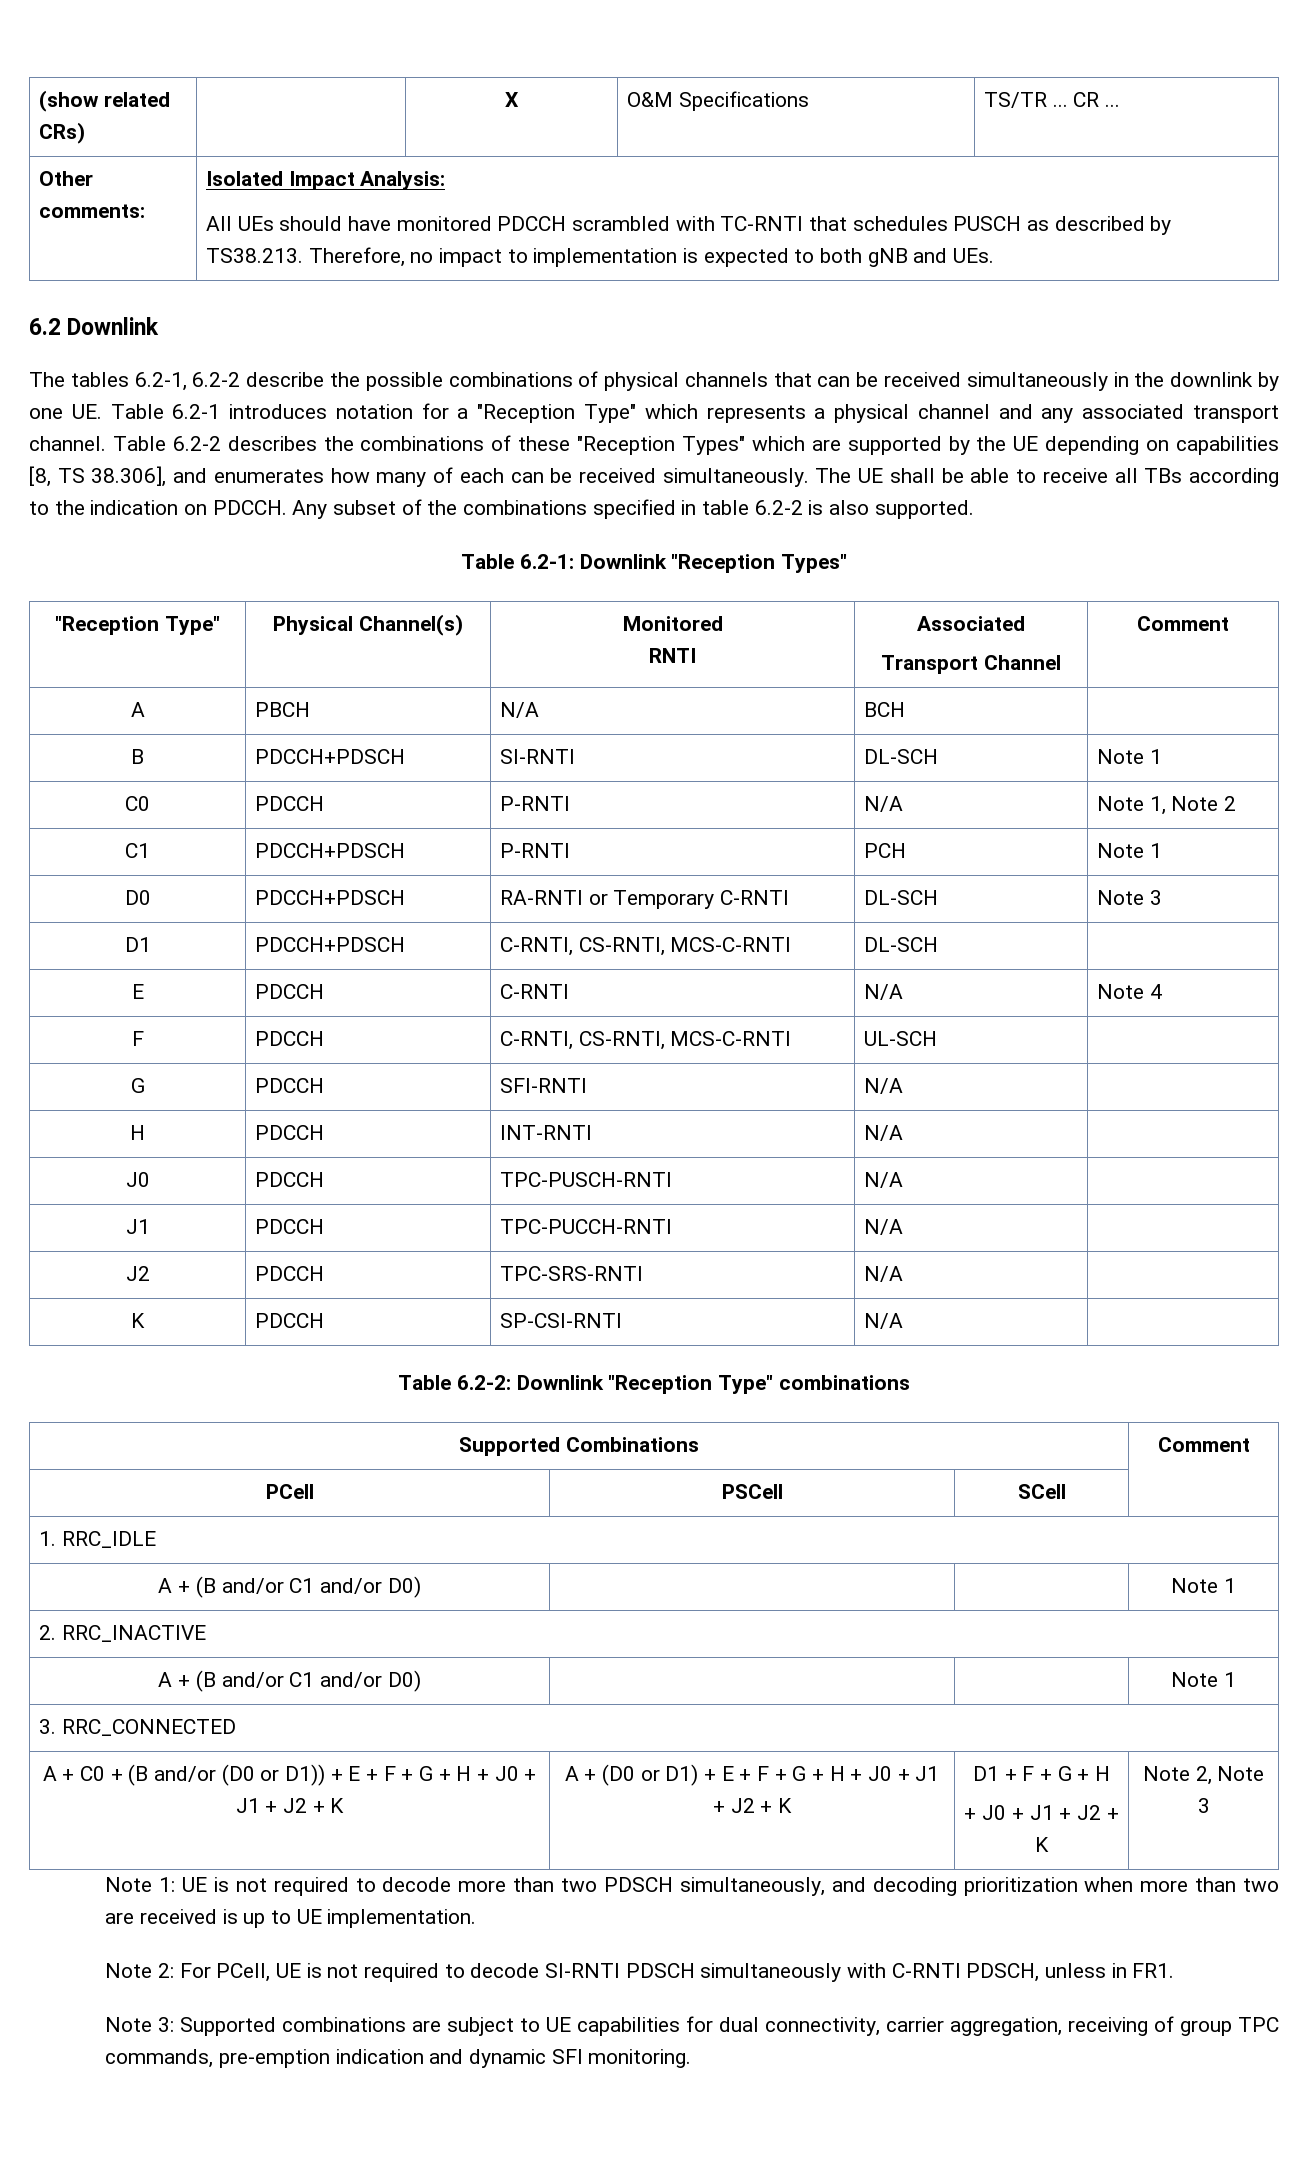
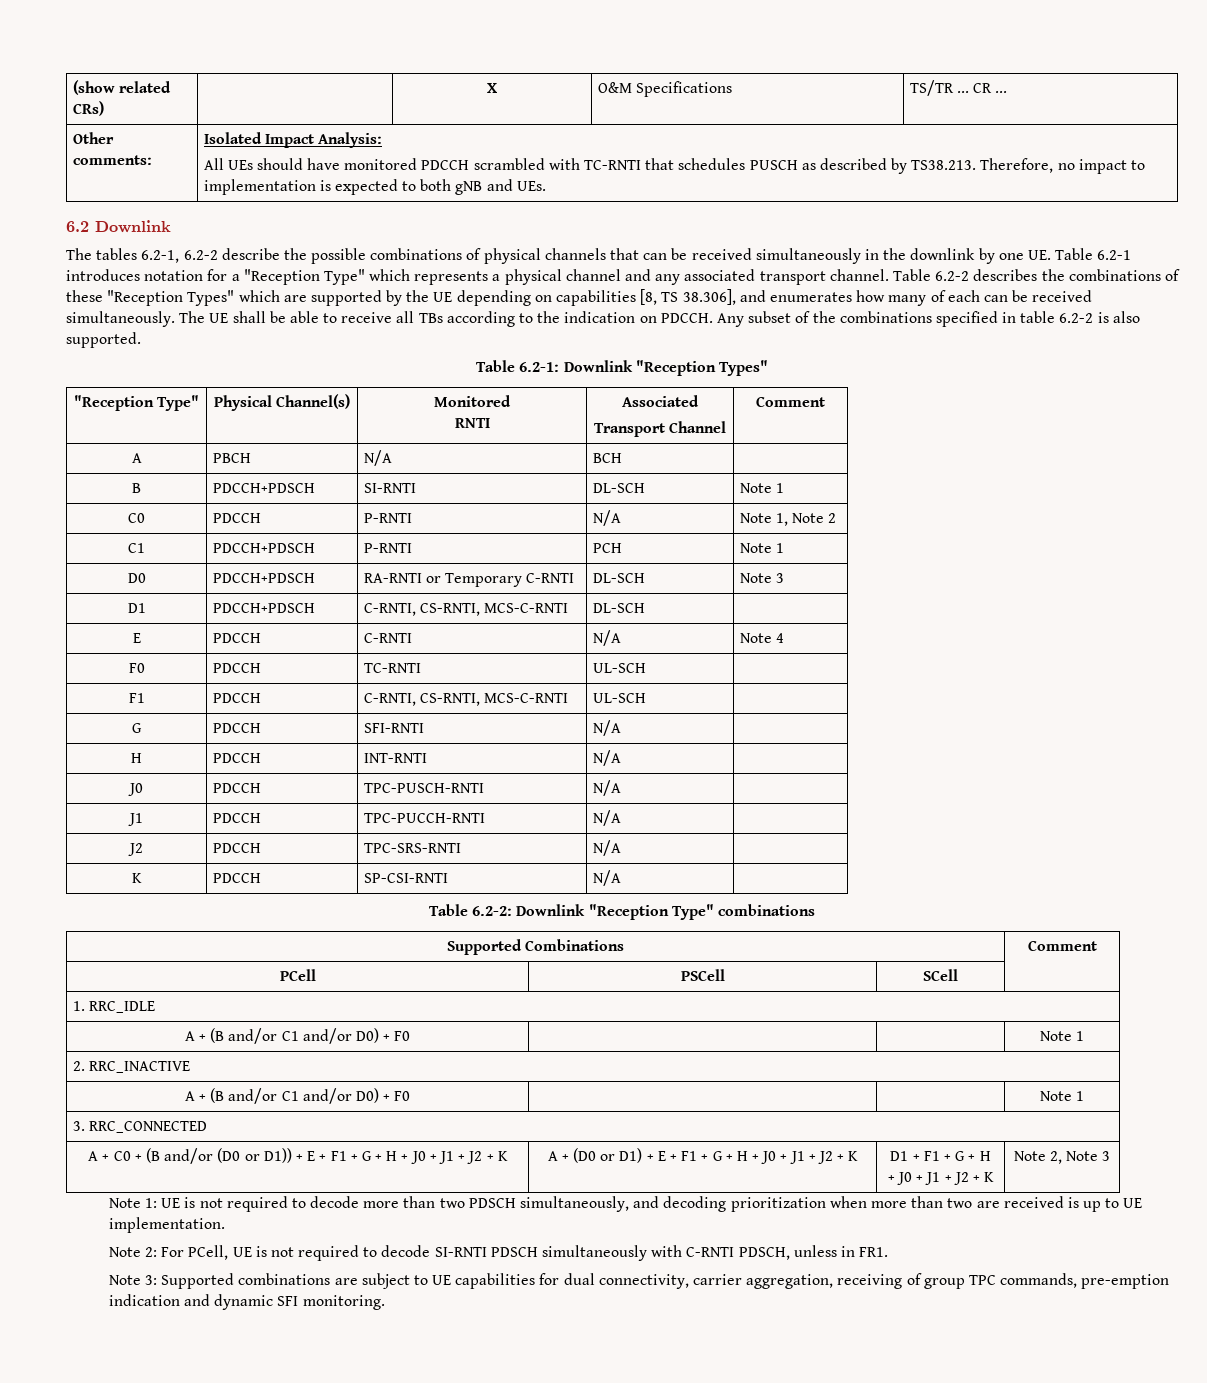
[131,1031,144,1046] F -> [128,663,145,673] [212,663,261,673] [363,663,421,673] [592,663,646,673] [128,693,145,703] F0 | PDCCH | TC-RNTI | UL-SCH | // F1
(421, 1587) none -> [383,1031,411,1041] + F0
(421, 1681) none -> [383,1091,411,1101] + F0
[383,1766,396,1781] F -> [330,1151,347,1161] F1
[757,1766,769,1781] F -> [681,1151,698,1161] F1
[1022,1766,1035,1781] F -> [923,1151,940,1161] F1

